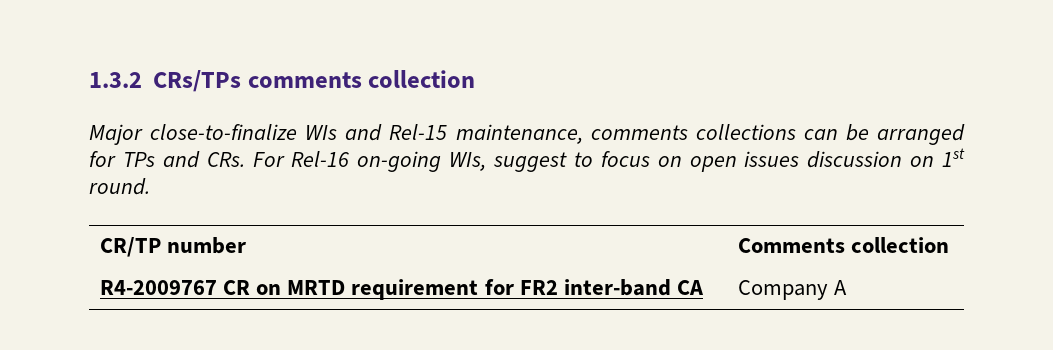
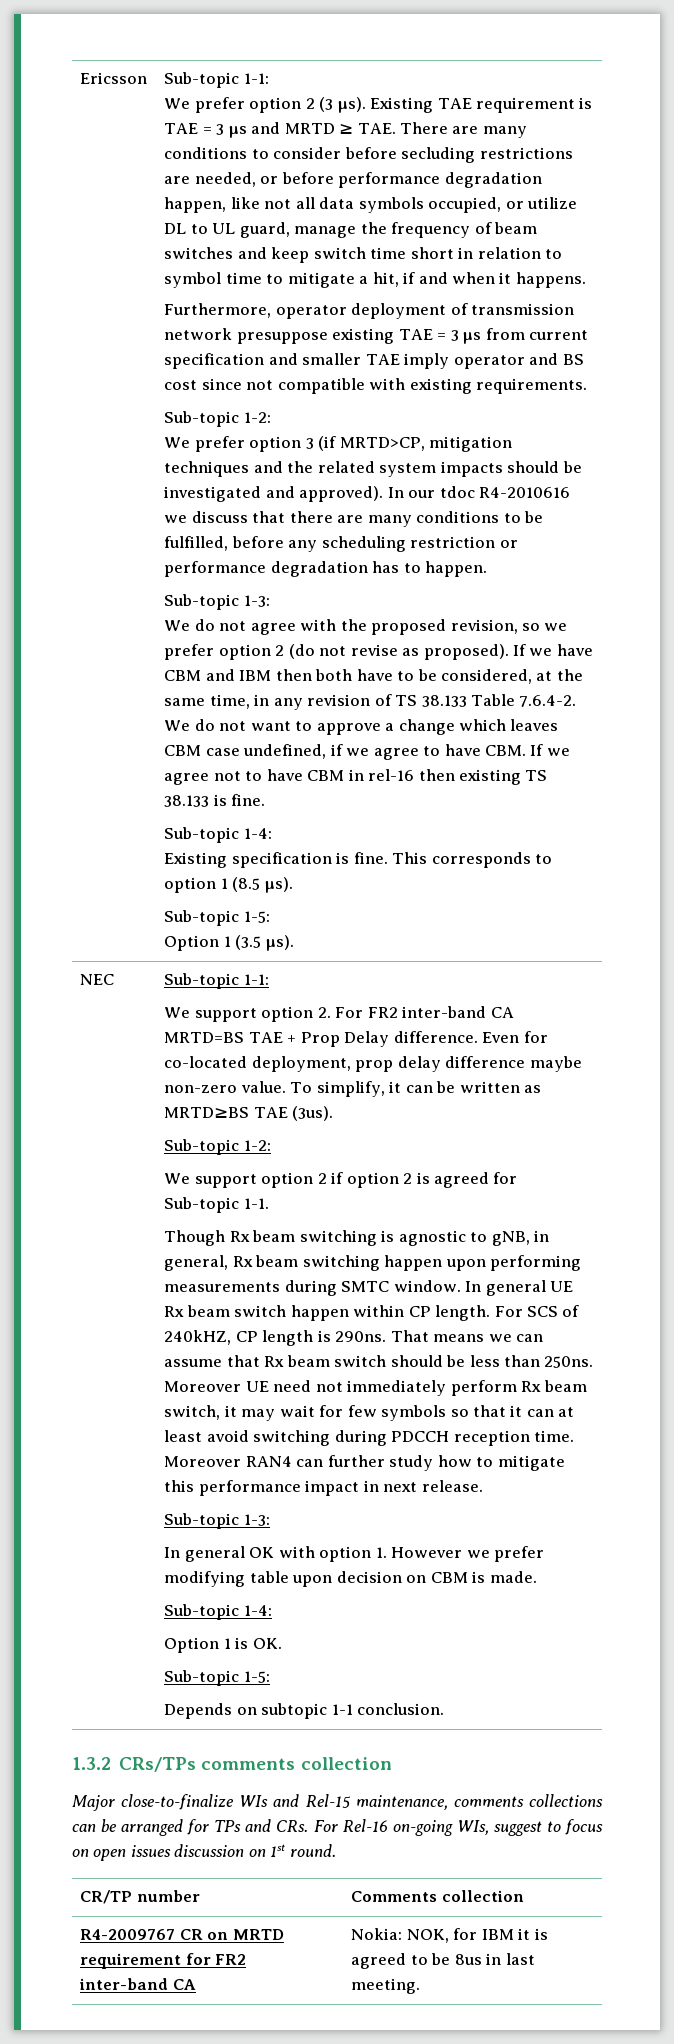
(89, 80) none -> [80,72,148,84] [164,72,269,88] [164,97,593,113] [164,122,527,138] [164,147,573,163] [164,172,542,188] [164,197,577,213] [164,222,537,238] [164,247,562,263] [164,272,586,288] [164,303,575,319] [164,328,588,344] [164,353,584,369] [164,378,588,394] [164,411,271,427] [164,436,513,452] [164,461,582,477] [164,486,571,502] [164,511,543,527] [164,536,518,552] [164,561,488,577] [164,594,270,610] [164,619,568,635] [164,644,593,660] [164,669,583,684] [164,694,577,710] [164,719,559,735] [164,744,570,760] [164,769,548,785] [164,794,266,807] [164,827,272,843] [164,852,553,868] [164,877,293,893] [164,910,270,926] [164,935,294,951] [80,974,115,985] [164,973,269,989] [164,1006,514,1022] [164,1031,548,1047] [164,1056,582,1072] [164,1081,541,1097] [164,1106,334,1121] [164,1139,271,1155] [164,1172,518,1188] [164,1197,269,1213] [164,1230,549,1246] [164,1255,582,1271] [164,1280,574,1296] [164,1305,580,1321] [164,1330,543,1346] [164,1355,594,1368] [164,1380,587,1396] [164,1405,575,1421] [164,1430,575,1446] [164,1455,565,1471] [164,1480,483,1496] [164,1513,270,1529] [164,1546,544,1562] [164,1571,537,1587] [164,1604,272,1620] [164,1637,282,1653] [164,1670,270,1686] [164,1703,445,1719] Ericsson | Sub-topic 1-1: // We prefer option 2 (3 µs). Existing TAE requirement is TAE = 3 µs and MRTD ≥ TAE. There are many conditions to consider before secluding restrictions are needed, or before performance degradation happen, like not all data symbols occupied, or utilize DL to UL guard, manage the frequency of beam switches and keep switch time short in relation to symbol time to mitigate a hit, if and when it happens. // Furthermore, operator deployment of transmission network presuppose existing TAE = 3 µs from current specification and smaller TAE imply operator and BS cost since not compatible with existing requirements. // Sub-topic 1-2: // We prefer option 3 (if MRTD>CP, mitigation techniques and the related system impacts should be investigated and approved). In our tdoc R4-2010616 we discuss that there are many conditions to be fulfilled, before any scheduling restriction or performance degradation has to happen. // Sub-topic 1-3: // We do not agree with the proposed revision, so we prefer option 2 (do not revise as proposed). If we have CBM and IBM then both have to be considered, at the same time, in any revision of TS 38.133 Table 7.6.4-2. We do not want to approve a change which leaves CBM case undefined, if we agree to have CBM. If we agree not to have CBM in rel-16 then existing TS 38.133 is fine. // Sub-topic 1-4: // Existing specification is fine. This corresponds to option 1 (8.5 µs). // Sub-topic 1-5: // Option 1 (3.5 µs). // NEC | Sub-topic 1-1: // We support option 2. For FR2 inter-band CA MRTD=BS TAE + Prop Delay difference. Even for co-located deployment, prop delay difference maybe non-zero value. To simplify, it can be written as MRTD≥BS TAE (3us). // Sub-topic 1-2: // We support option 2 if option 2 is agreed for Sub-topic 1-1. // Though Rx beam switching is agnostic to gNB, in general, Rx beam switching happen upon performing measurements during SMTC window. In general UE Rx beam switch happen within CP length. For SCS of 240kHZ, CP length is 290ns. That means we can assume that Rx beam switch should be less than 250ns. Moreover UE need not immediately perform Rx beam switch, it may wait for few symbols so that it can at least avoid switching during PDCCH reception time. Moreover RAN4 can further study how to mitigate this performance impact in next release. // Sub-topic 1-3: // In general OK with option 1. However we prefer modifying table upon decision on CBM is made. // Sub-topic 1-4: // Option 1 is OK. // Sub-topic 1-5: // Depends on subtopic 1-1 conclusion. //
[738,280,848,300] Company A -> [351,1928,548,1943] [351,1953,535,1969] [351,1978,421,1994] Nokia: NOK, for IBM it is agreed to be 8us in last meeting.

